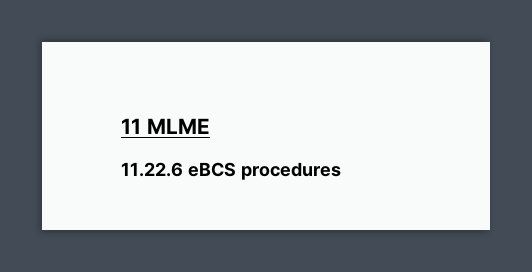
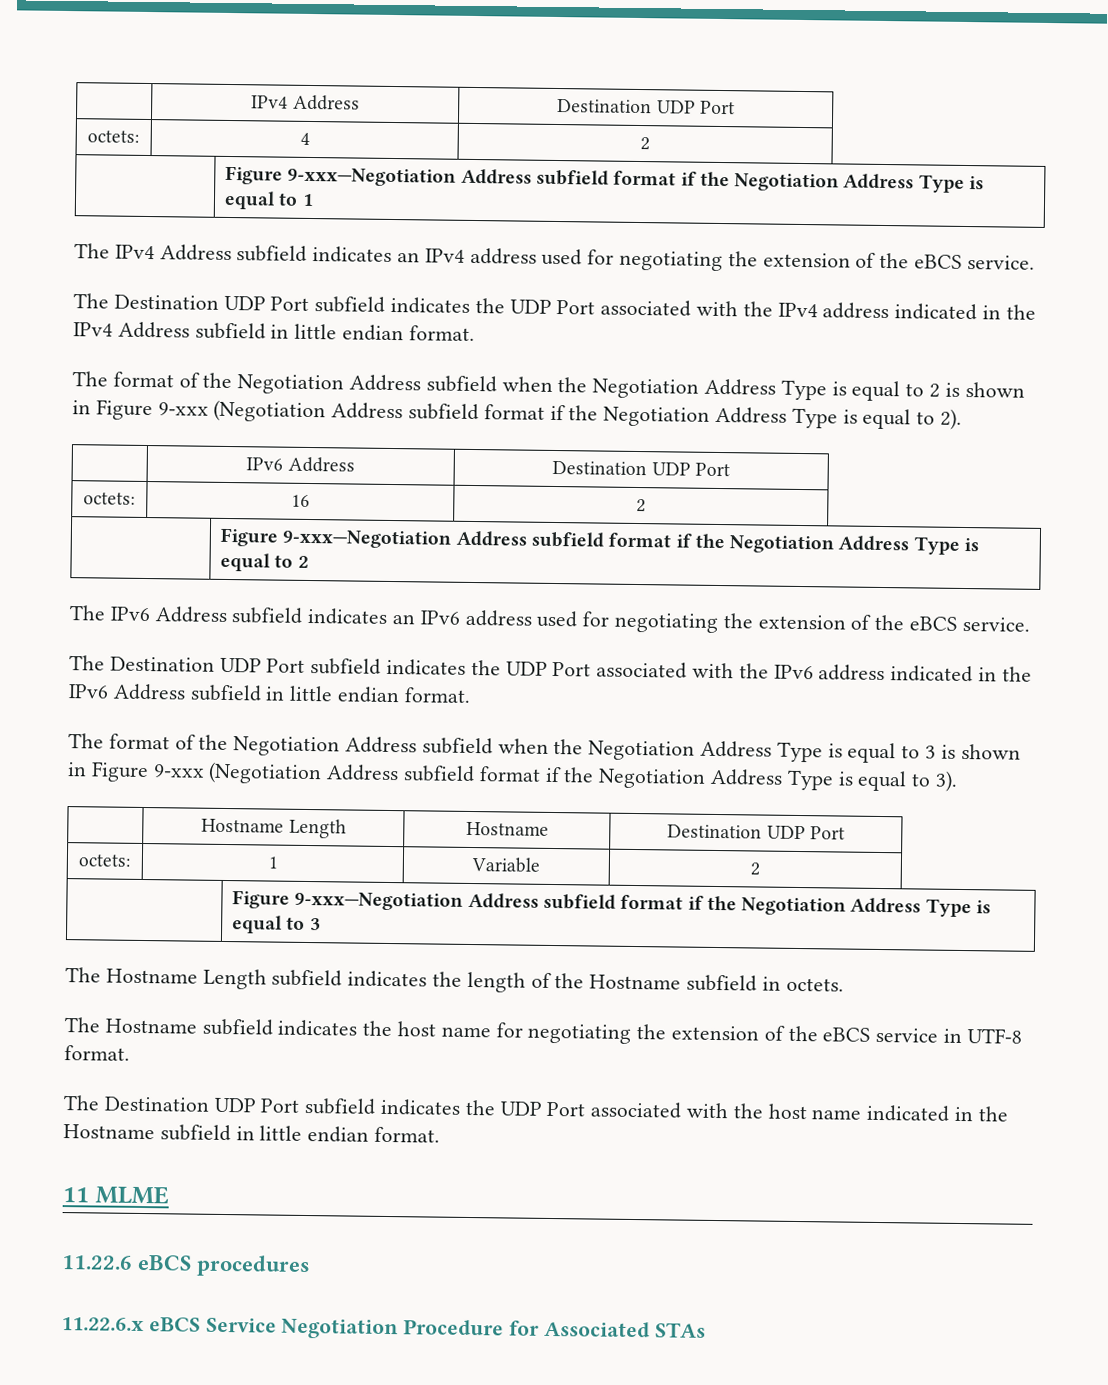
(121, 126) none -> [251,94,360,111] [557,98,735,115] [87,130,140,143] [299,132,310,145] [639,137,650,151] [225,165,984,193] [224,190,314,210] [74,243,1035,272] [73,293,1036,321] [73,321,475,342] [72,371,1025,402] [72,399,963,430] [246,456,355,473] [552,460,730,477] [83,492,136,505] [291,494,310,507] [635,498,646,513] [220,527,979,555] [220,552,309,572] [69,605,1030,634] [69,655,1032,683] [68,683,471,704] [68,733,1021,764] [67,761,959,792] [201,818,347,839] [465,821,549,836] [667,824,845,840] [78,854,131,867] [267,856,278,869] [471,857,540,873] [749,862,760,876] [232,890,991,918] [232,915,321,934] [65,967,844,993] [64,1017,1022,1044] [64,1045,130,1061] [63,1095,1008,1122] [63,1124,441,1143] | IPv4 Address | Destination UDP Port // octets: | 4 | 2 // | Figure 9-xxx—Negotiation Address subfield format if the Negotiation Address Type is equal to 1 // The IPv4 Address subfield indicates an IPv4 address used for negotiating the extension of the eBCS service. // The Destination UDP Port subfield indicates the UDP Port associated with the IPv4 address indicated in the IPv4 Address subfield in little endian format. // The format of the Negotiation Address subfield when the Negotiation Address Type is equal to 2 is shown in Figure 9-xxx (Negotiation Address subfield format if the Negotiation Address Type is equal to 2). // | IPv6 Address | Destination UDP Port // octets: | 16 | 2 // | Figure 9-xxx—Negotiation Address subfield format if the Negotiation Address Type is equal to 2 // The IPv6 Address subfield indicates an IPv6 address used for negotiating the extension of the eBCS service. // The Destination UDP Port subfield indicates the UDP Port associated with the IPv6 address indicated in the IPv6 Address subfield in little endian format. // The format of the Negotiation Address subfield when the Negotiation Address Type is equal to 3 is shown in Figure 9-xxx (Negotiation Address subfield format if the Negotiation Address Type is equal to 3). // | Hostname Length | Hostname | Destination UDP Port // octets: | 1 | Variable | 2 // | Figure 9-xxx—Negotiation Address subfield format if the Negotiation Address Type is equal to 3 // The Hostname Length subfield indicates the length of the Hostname subfield in octets. // The Hostname subfield indicates the host name for negotiating the extension of the eBCS service in UTF-8 format. // The Destination UDP Port subfield indicates the UDP Port associated with the host name indicated in the Hostname subfield in little endian format. //
(341, 171) none -> [61,1317,706,1340] // 11.22.6.x eBCS Service Negotiation Procedure for Associated STAs

